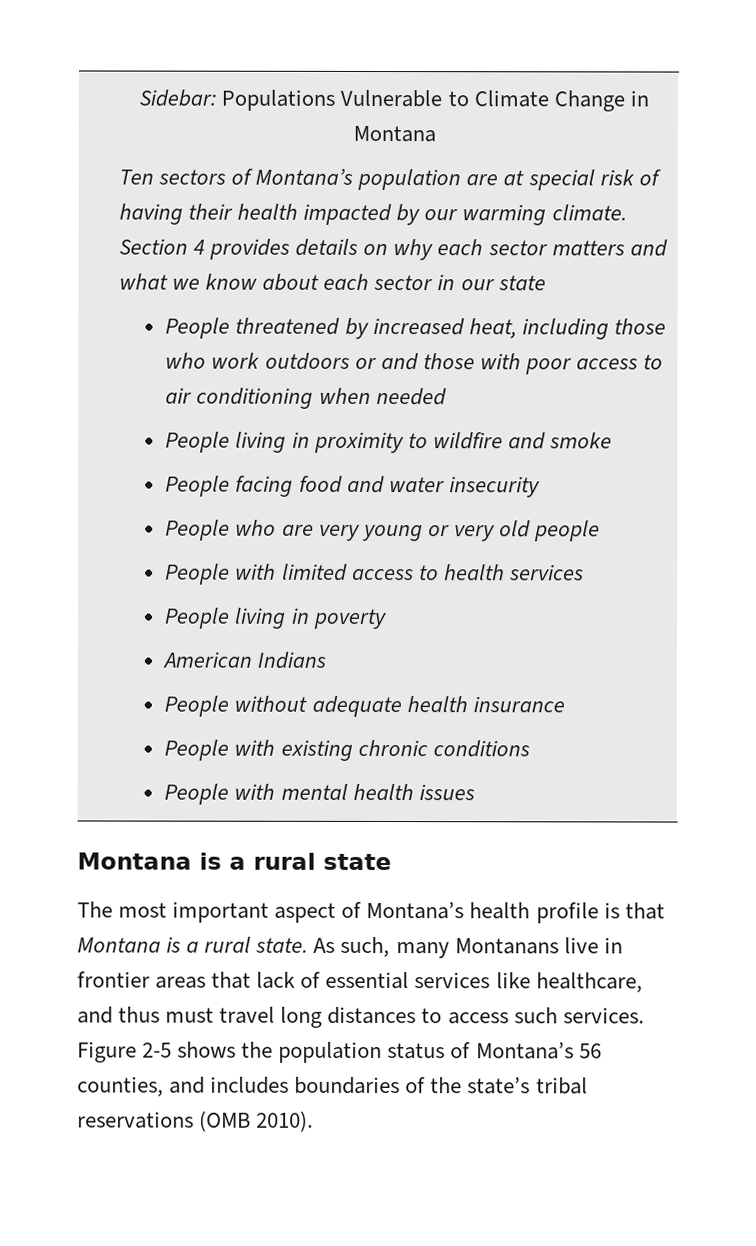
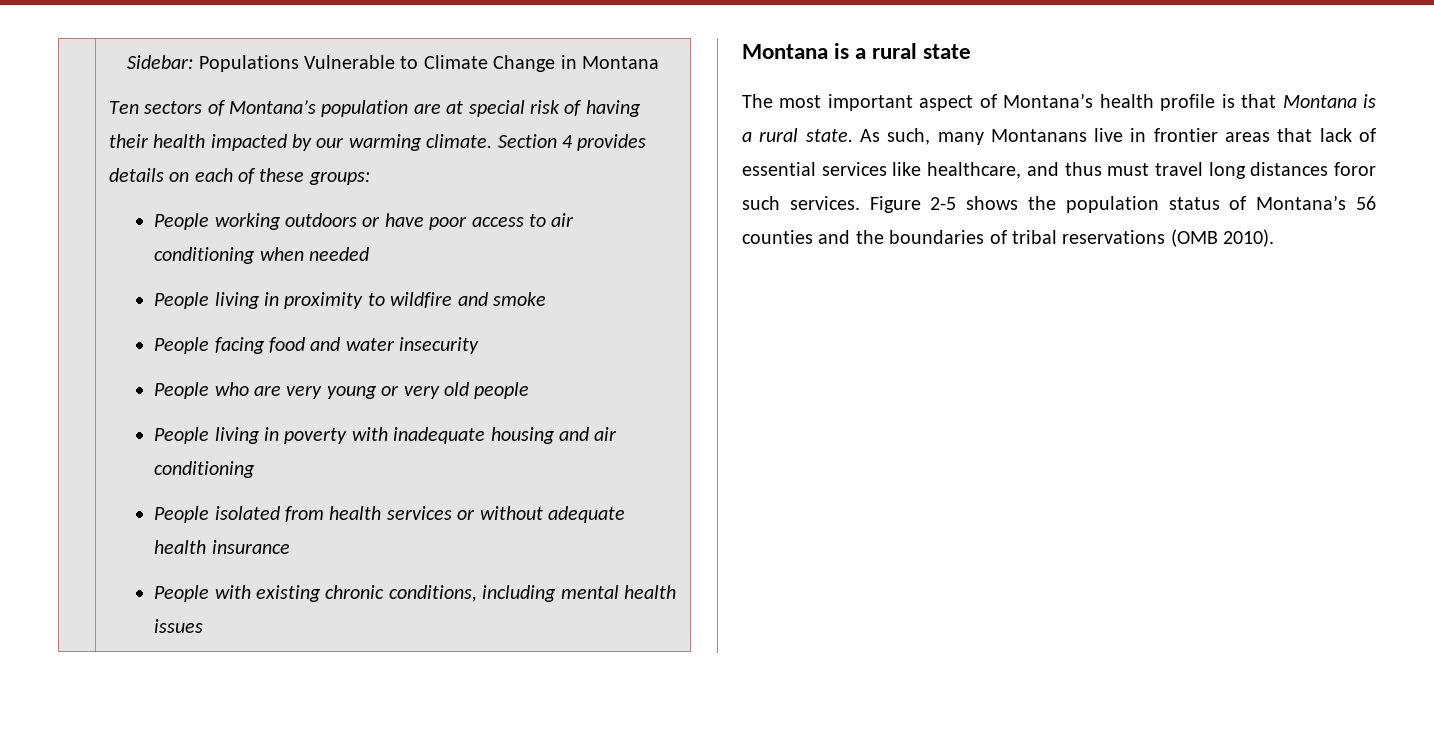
[393,239,668,261] [119,273,546,291] [165,317,666,340] [165,352,521,371] why each sector matters and what we know about each sector in our state // People threatened by increased heat, including those who work outdoors or and those with -> [194,168,370,185] [154,213,424,230] each of these groups: // People working outdoors or have
[235,563,584,581] [164,607,387,630] [162,651,327,669] [164,695,230,717] with limited access to health services // People living in poverty // American Indians // People -> [214,427,618,444] [154,461,256,478] [154,506,476,523] living in poverty with inadequate housing and air conditioning // People isolated from health services or
[432,740,530,758] [164,783,276,805] conditions // People with -> [388,585,557,602] conditions, including
[421,1008,509,1025] to access -> [1334,162,1376,176] foror
[77,1076,531,1097] counties, and includes boundaries of the state’s -> [742,230,1007,244] counties and the boundaries of

